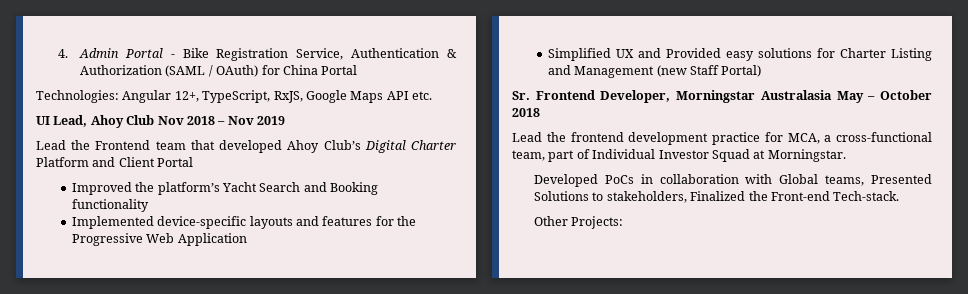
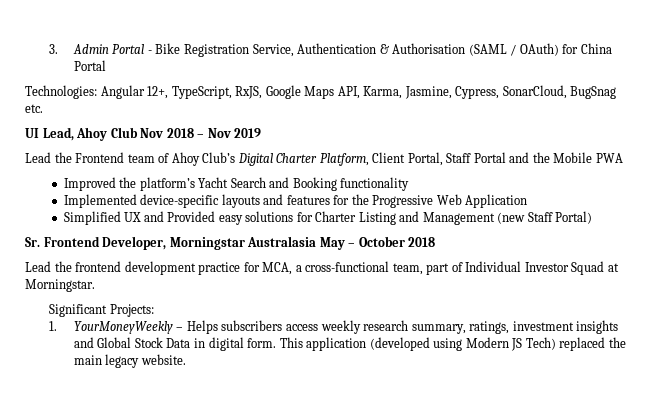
[58,49,69,58] 4. -> [49,44,59,54] 3.
[80,65,163,75] Authorization -> [392,43,466,54] Authorisation
[386,91,409,100] API -> [337,85,617,99] API, Karma, Jasmine, Cypress, SonarCloud, BugSnag
[190,140,283,153] that developed -> [158,153,170,163] of
[36,157,194,167] Platform and Client Portal -> [319,152,623,166] Platform, Client Portal, Staff Portal and the Mobile PWA
[534,174,932,187] [534,191,900,203] [534,216,624,229] Developed PoCs in collaboration with Global teams, Presented Solutions to stakeholders, Finalized the Front-end Tech-stack. // Other Projects: -> [49,304,154,317] [49,320,619,334] [73,337,626,351] [73,354,186,368] Significant Projects: // 1. YourMoneyWeekly – Helps subscribers access weekly research summary, ratings, investment insights and Global Stock Data in digital form. This application (developed using Modern JS Tech) replaced the main legacy website.

